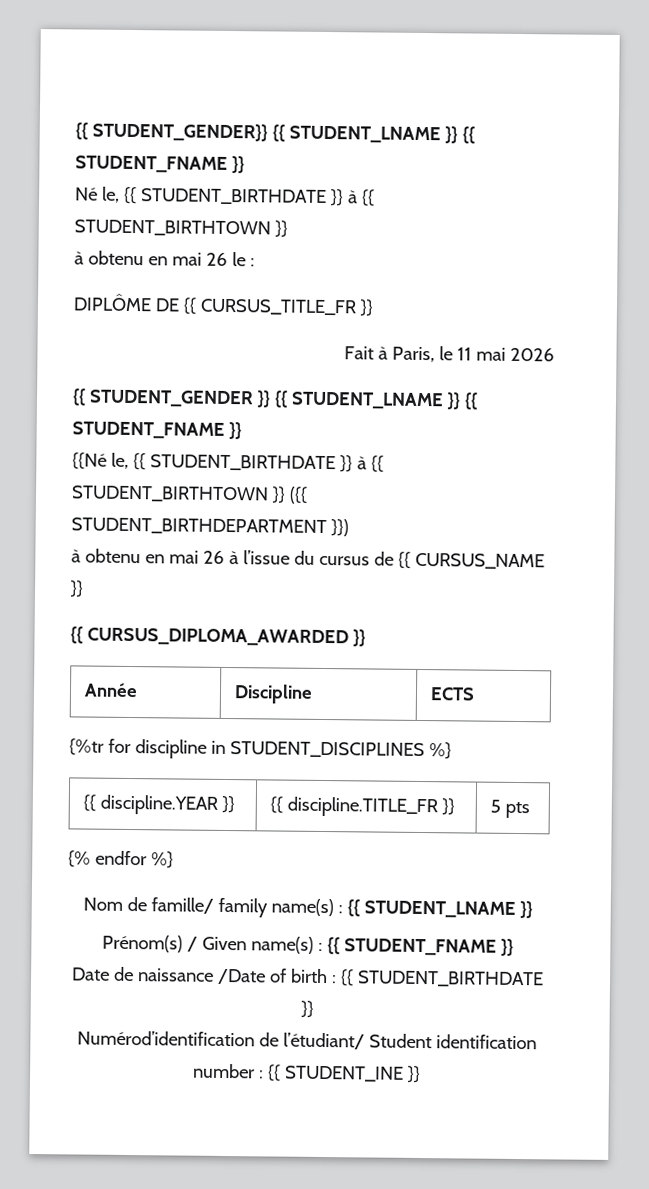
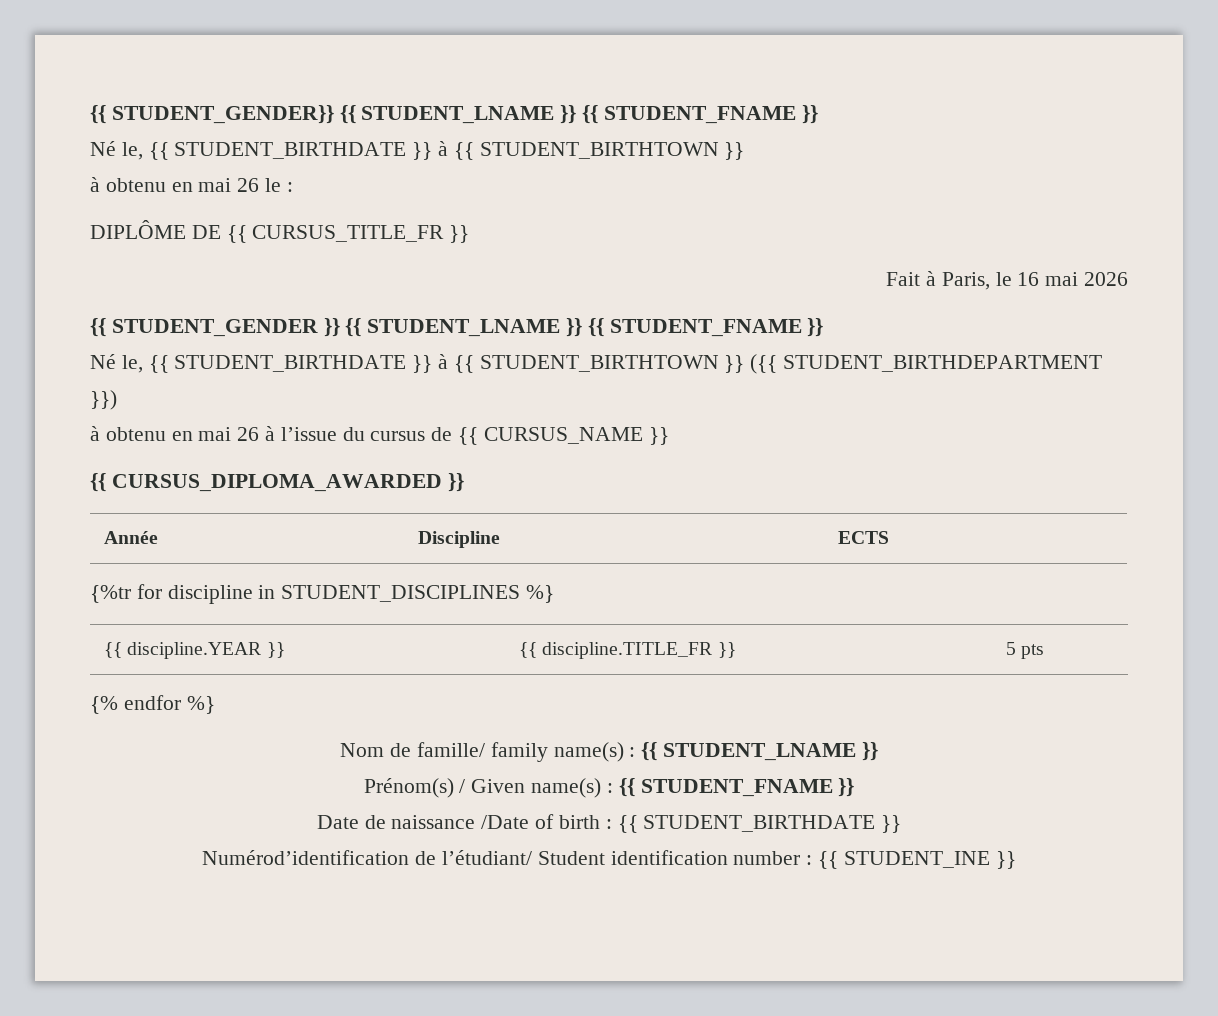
[457,347,473,361] 11 -> [1017,272,1040,286] 16
[72,452,107,470] {{Né -> [90,354,116,369] Né

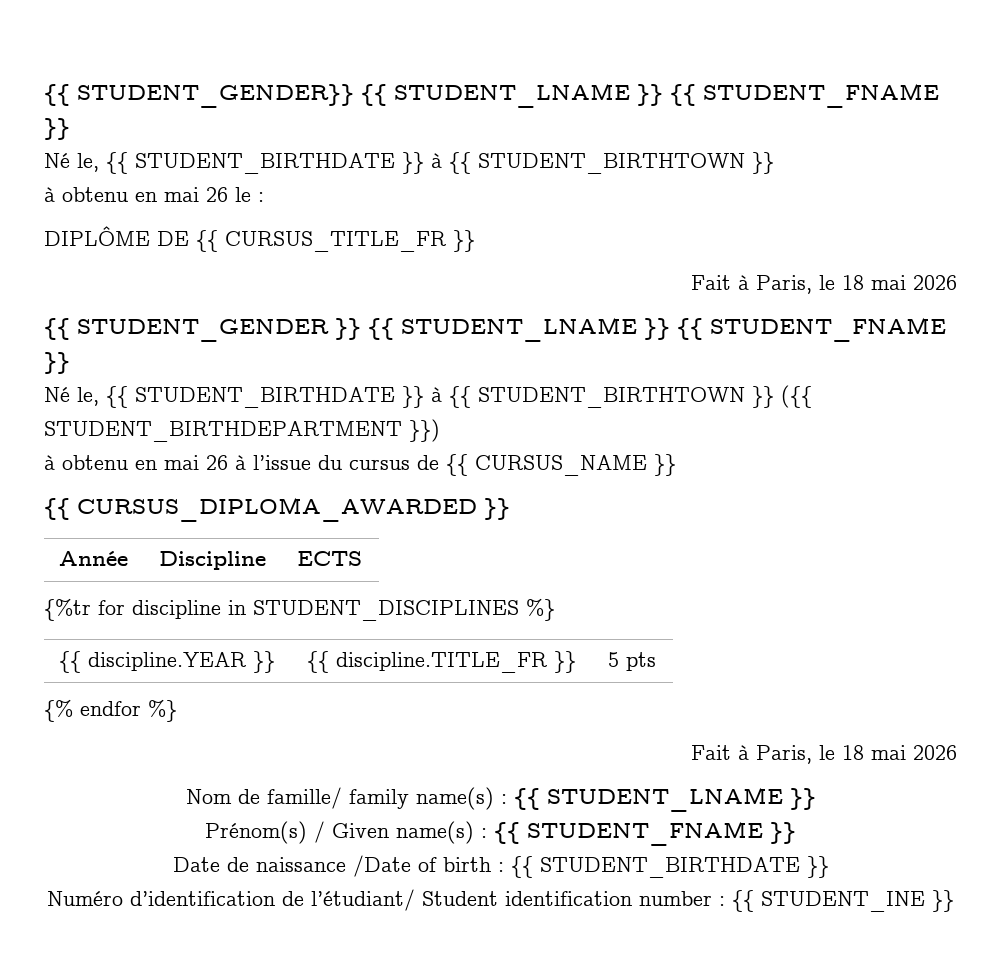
[1017,272,1040,286] 16 -> [842,275,864,290] 18
(215, 705) none -> [691,745,957,764] // Fait à Paris, le 18 mai 2026
[202,850,410,865] Numérod’identification -> [47,891,275,906] Numéro d’identification

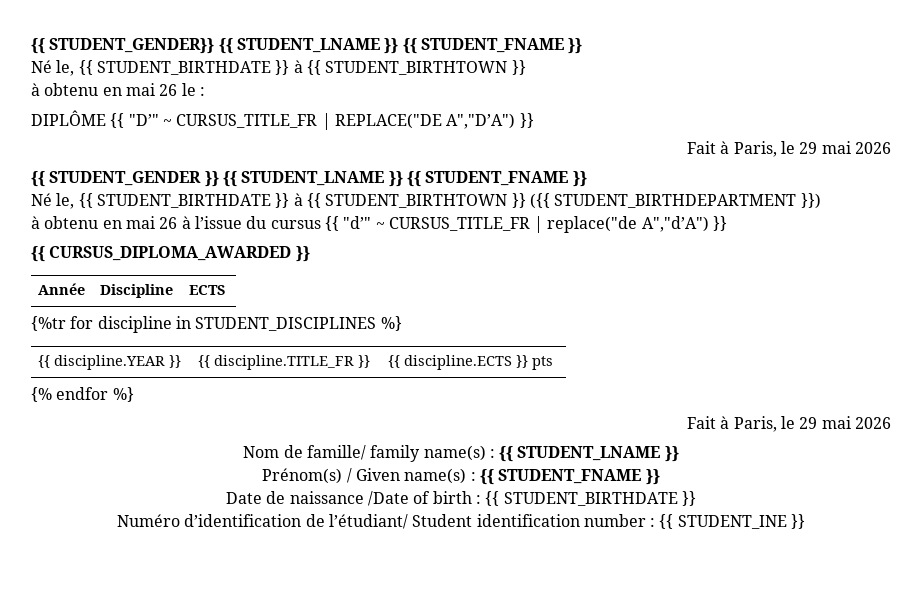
[157,230,446,252] DE {{ CURSUS_TITLE_FR -> [110,113,516,130] {{ "D’" ~ CURSUS_TITLE_FR | REPLACE("DE A","D’A")
[842,275,864,290] 18 -> [799,142,818,154] 29
[417,454,647,476] de {{ CURSUS_NAME -> [324,216,709,233] {{ "d’" ~ CURSUS_TITLE_FR | replace("de A","d’A")
[608,652,620,667] 5 -> [388,355,529,370] {{ discipline.ECTS }}
[842,745,864,760] 18 -> [799,417,818,429] 29

